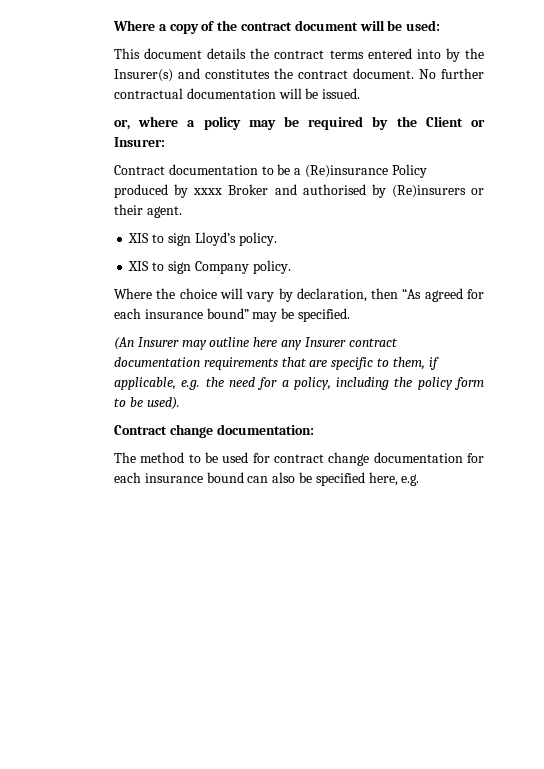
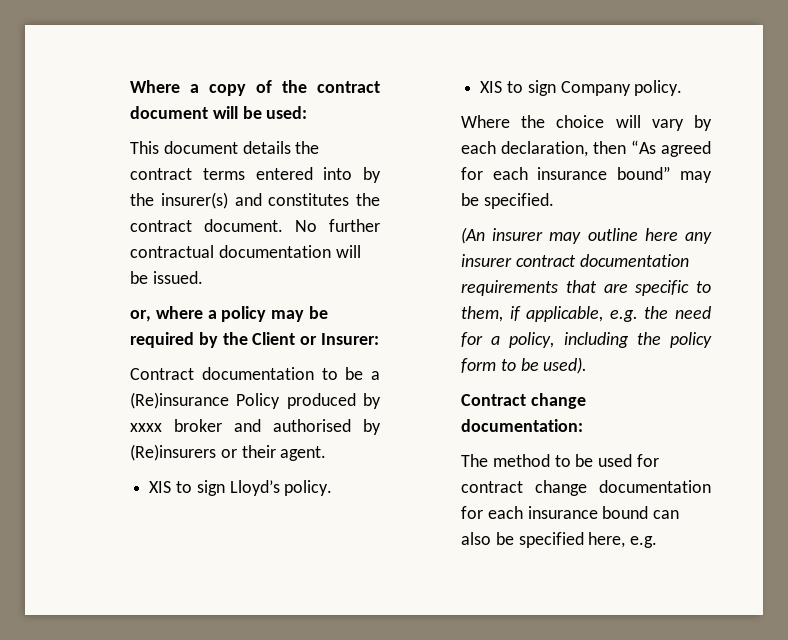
[114,69,174,82] Insurer(s) -> [160,192,228,209] insurer(s)
[228,184,269,195] Broker -> [174,419,223,432] broker
(293, 295) none -> [461,141,497,154] each
[137,337,179,347] Insurer -> [492,228,544,241] insurer
[304,337,346,347] Insurer -> [461,254,513,267] insurer

